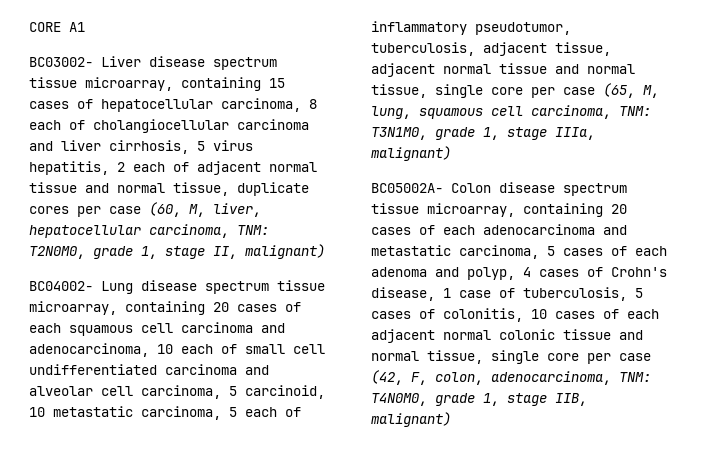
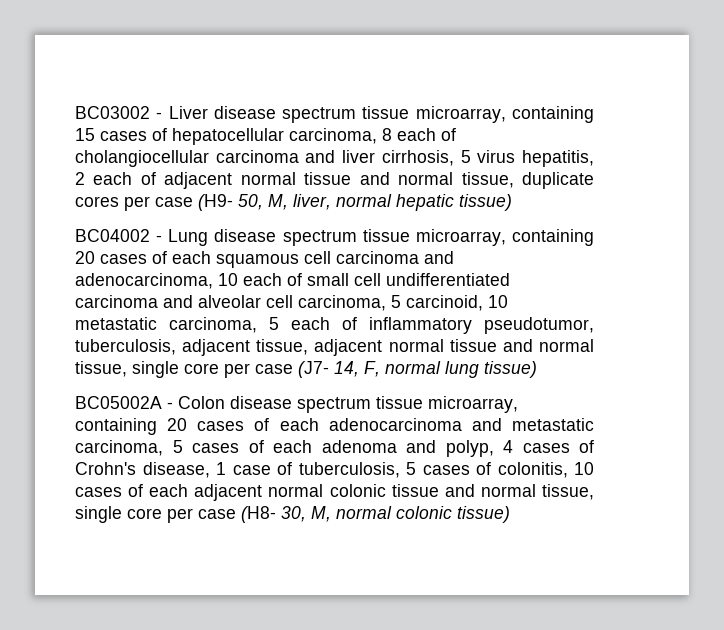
[29,22,85,32] [29,57,93,67] CORE A1 // BC03002- -> [75,106,163,119] BC03002 -
[149,202,261,217] [29,224,269,238] [29,244,325,259] [29,281,93,291] (60, M, liver, hepatocellular carcinoma, TNM: T2N0M0, grade 1, stage II, malignant) // BC04002- -> [198,194,512,211] [75,229,163,242] (H9- 50, M, liver, normal hepatic tissue) // BC04002 -
[603,83,659,98] [371,105,651,119] [371,127,595,140] [371,146,451,161] [371,183,443,193] (65, M, lung, squamous cell carcinoma, TNM: T3N1M0, grade 1, stage IIIa, malignant) // BC05002A- -> [298,361,537,378] [75,396,173,409] (J7- 14, F, normal lung tissue) // BC05002A -
[371,370,651,385] [371,393,587,406] [371,412,451,427] (42, F, colon, adenocarcinoma, TNM: T4N0M0, grade 1, stage IIB, malignant) -> [241,506,510,523] (H8- 30, M, normal colonic tissue)

